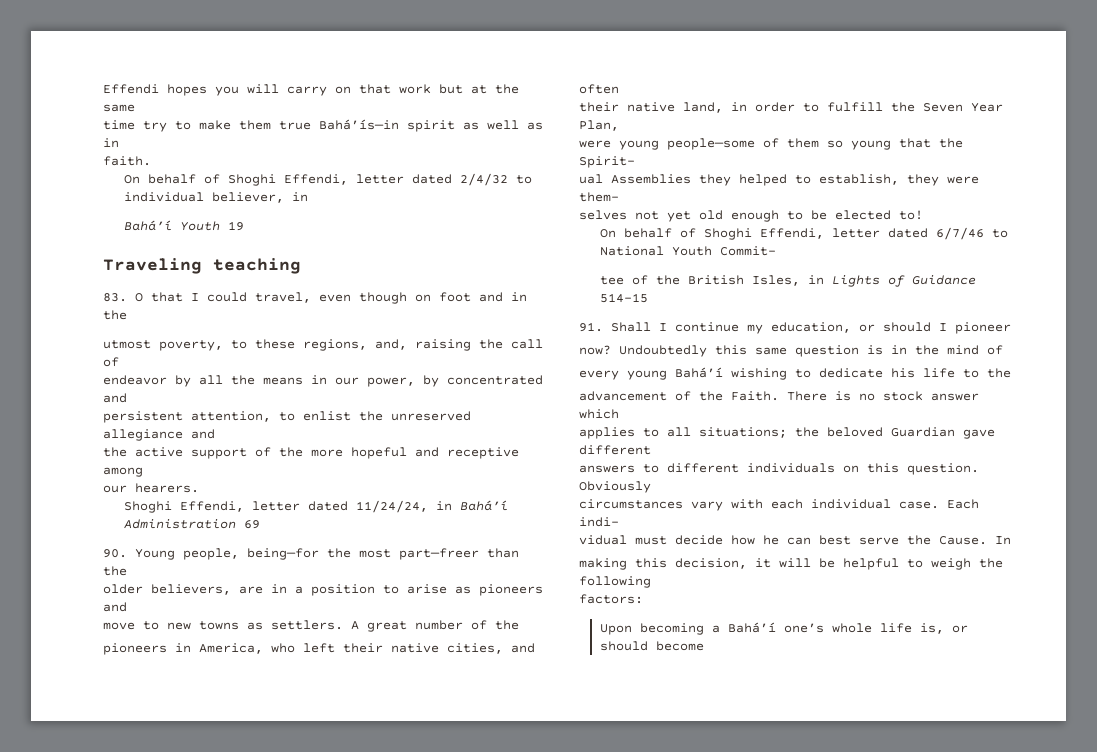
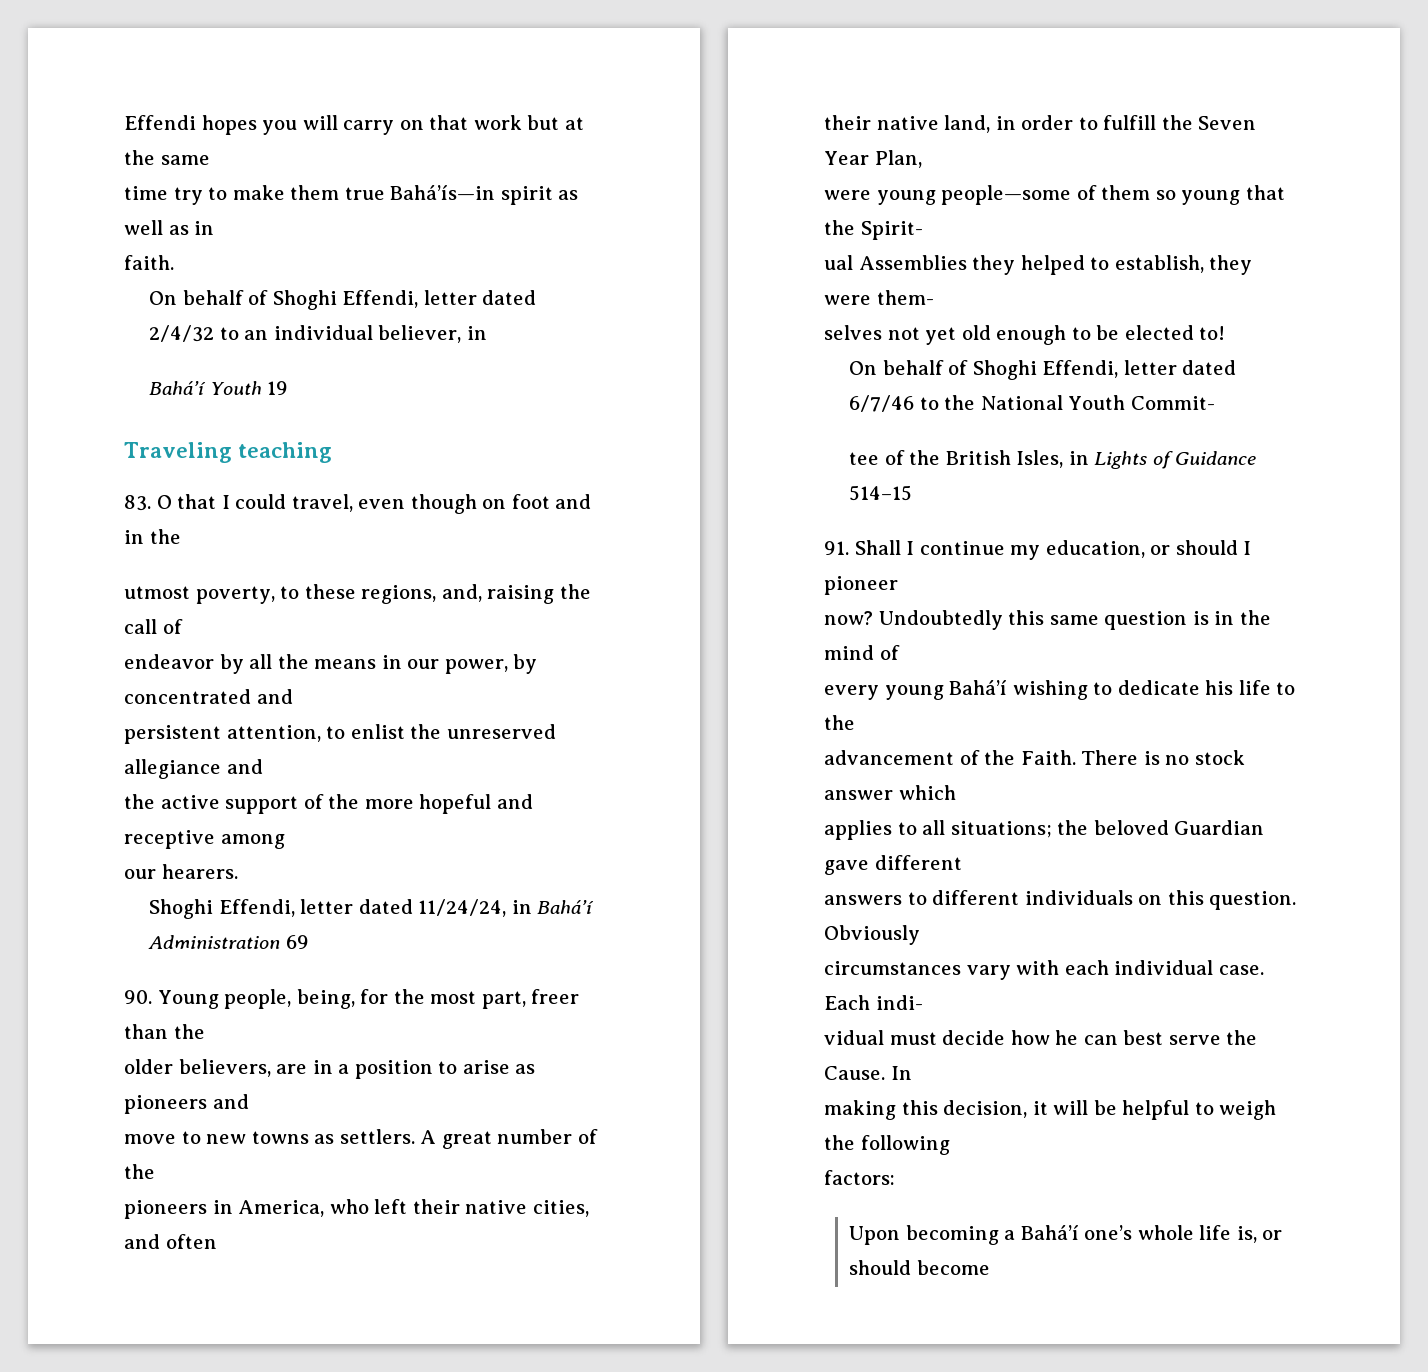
(532, 179) none -> [244,330,269,340] an
[247,548,479,560] being—for the most part—freer -> [296,989,580,1009] being, for the most part, freer
(1008, 233) none -> [944,395,976,410] the

